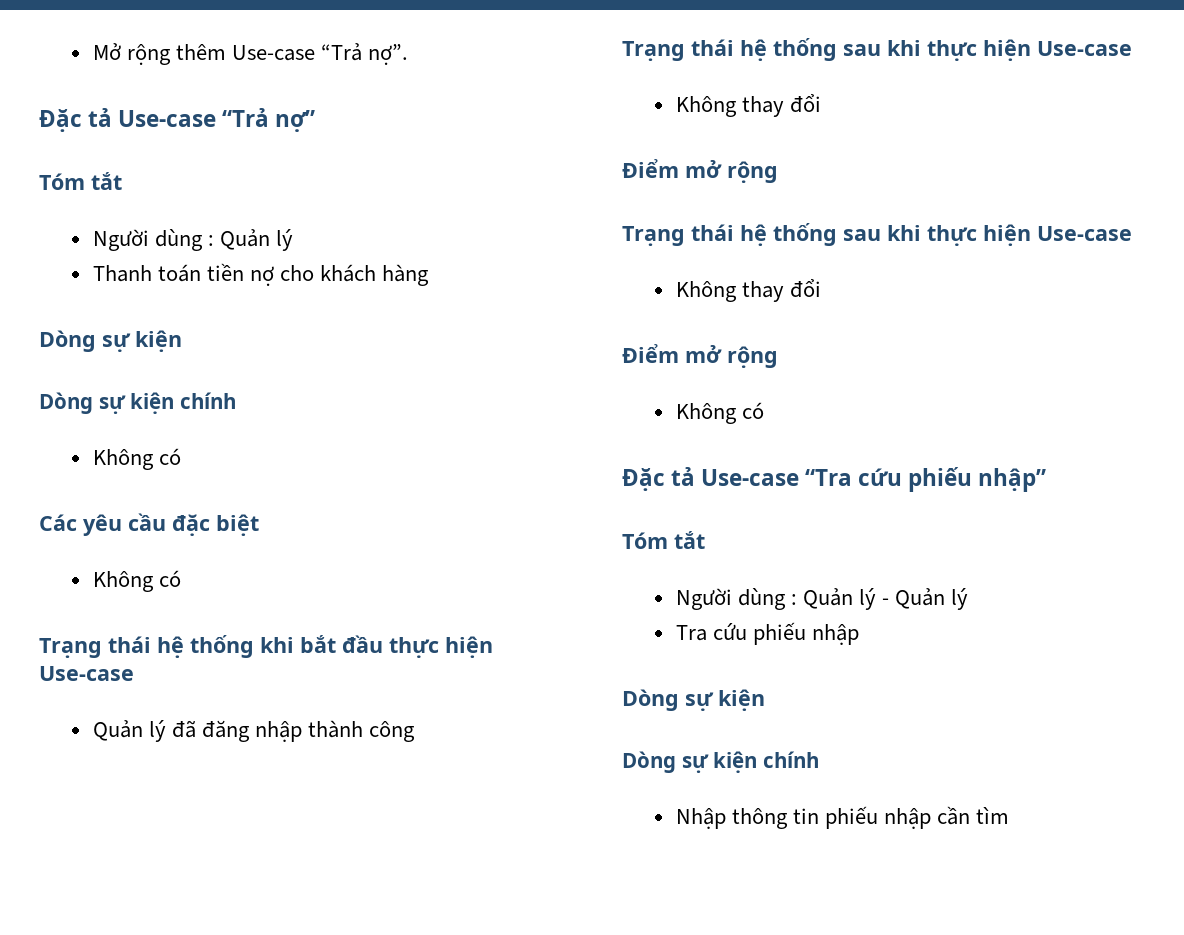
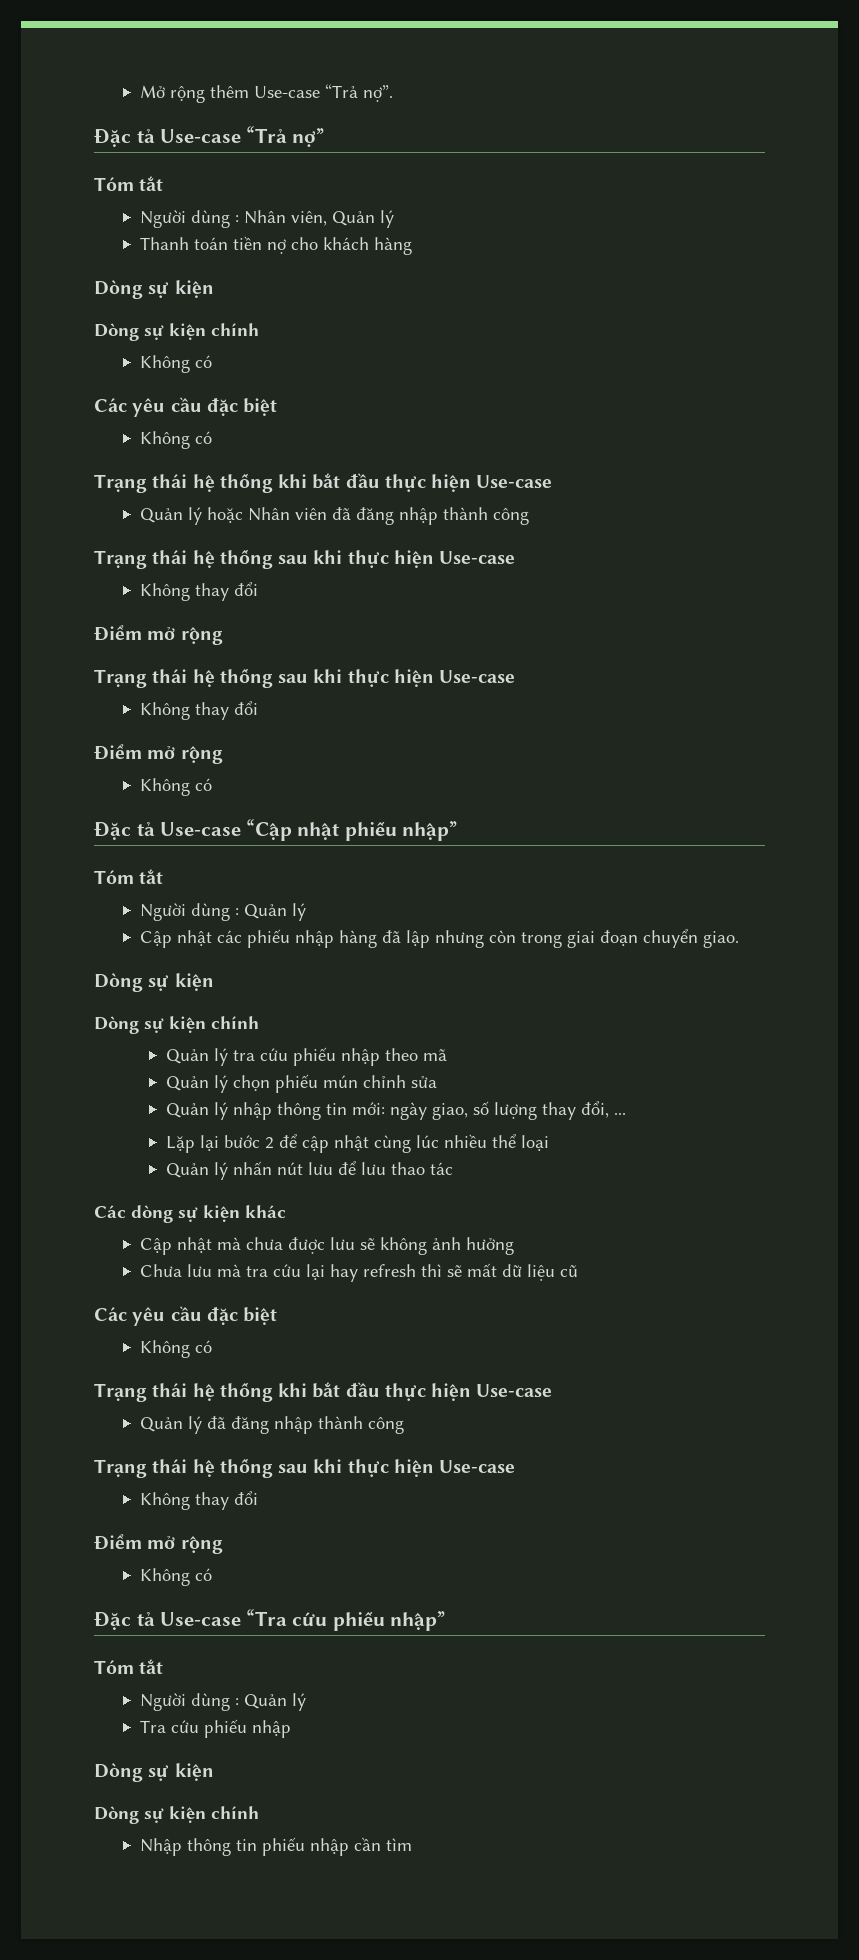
(214, 240) none -> [244,210,328,226] Nhân viên,
(166, 731) none -> [207,507,328,523] hoặc Nhân viên
(764, 410) none -> [94,819,458,841] [94,869,164,884] [140,903,307,921] [140,929,740,948] [94,973,214,992] [94,1016,259,1034] [165,1047,447,1066] [165,1074,437,1093] [165,1101,626,1120] [165,1134,549,1153] [165,1161,453,1180] [94,1205,286,1223] [140,1237,515,1255] [140,1263,579,1282] [94,1306,278,1326] [140,1340,213,1358] [94,1382,553,1402] [140,1416,405,1434] [94,1459,516,1478] [140,1491,259,1510] [94,1534,223,1554] [140,1568,213,1586] // Đặc tả Use-case “Cập nhật phiếu nhập” // Tóm tắt // Người dùng : Quản lý // Cập nhật các phiếu nhập hàng đã lập nhưng còn trong giai đoạn chuyển giao. // Dòng sự kiện // Dòng sự kiện chính // Quản lý tra cứu phiếu nhập theo mã // Quản lý chọn phiếu mún chỉnh sửa // Quản lý nhập thông tin mới: ngày giao, số lượng thay đổi, ... // Lặp lại bước 2 để cập nhật cùng lúc nhiều thể loại // Quản lý nhấn nút lưu để lưu thao tác // Các dòng sự kiện khác // Cập nhật mà chưa được lưu sẽ không ảnh hưởng // Chưa lưu mà tra cứu lại hay refresh thì sẽ mất dữ liệu cũ // Các yêu cầu đặc biệt // Không có // Trạng thái hệ thống khi bắt đầu thực hiện Use-case // Quản lý đã đăng nhập thành công // Trạng thái hệ thống sau khi thực hiện Use-case // Không thay đổi // Điểm mở rộng // Không có
[881,588,969,610] - Quản lý -> (307, 1702) none

